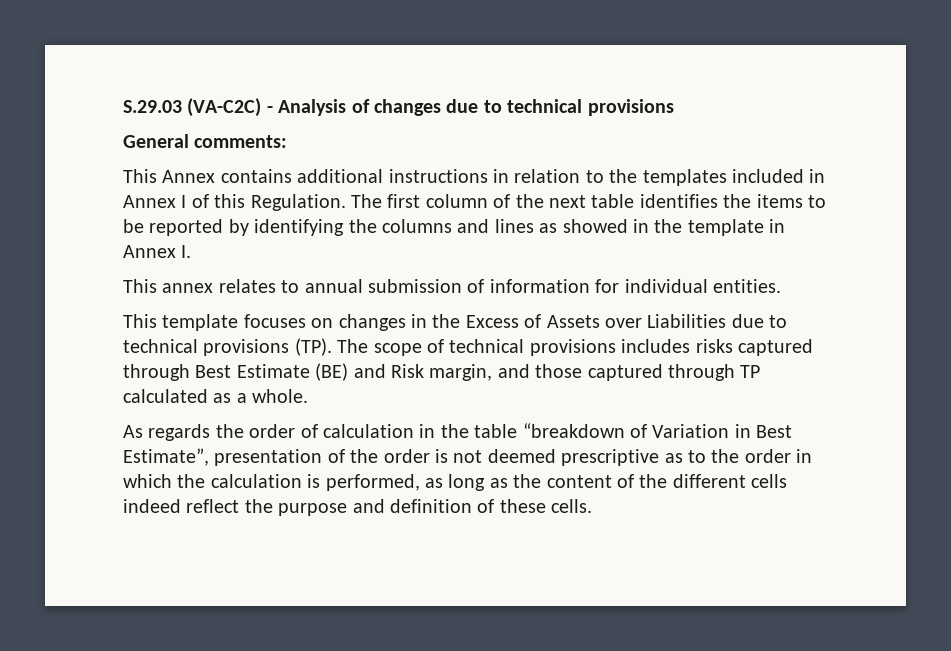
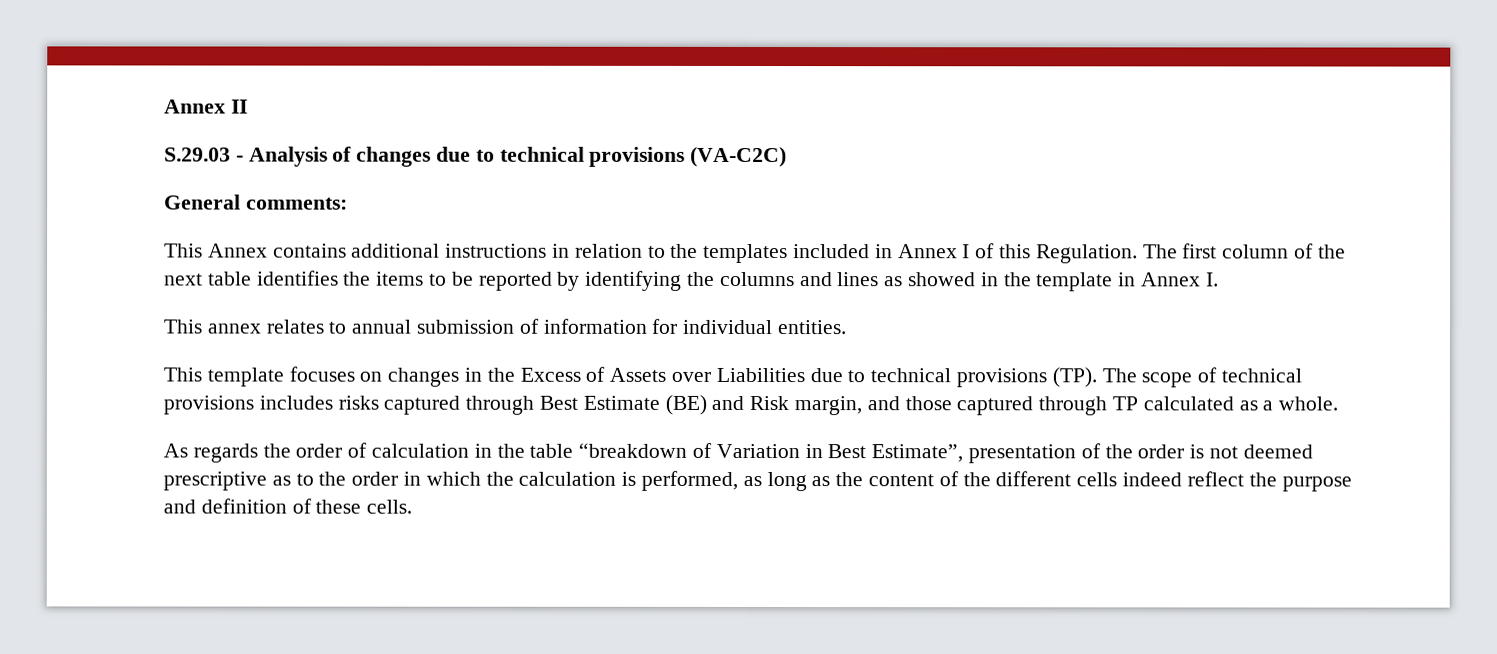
[123,98,262,117] S.29.03 (VA-C2C) -> [164,99,248,114] [164,147,231,162] Annex II // S.29.03
(674, 107) none -> [690,146,788,168] (VA-C2C)

